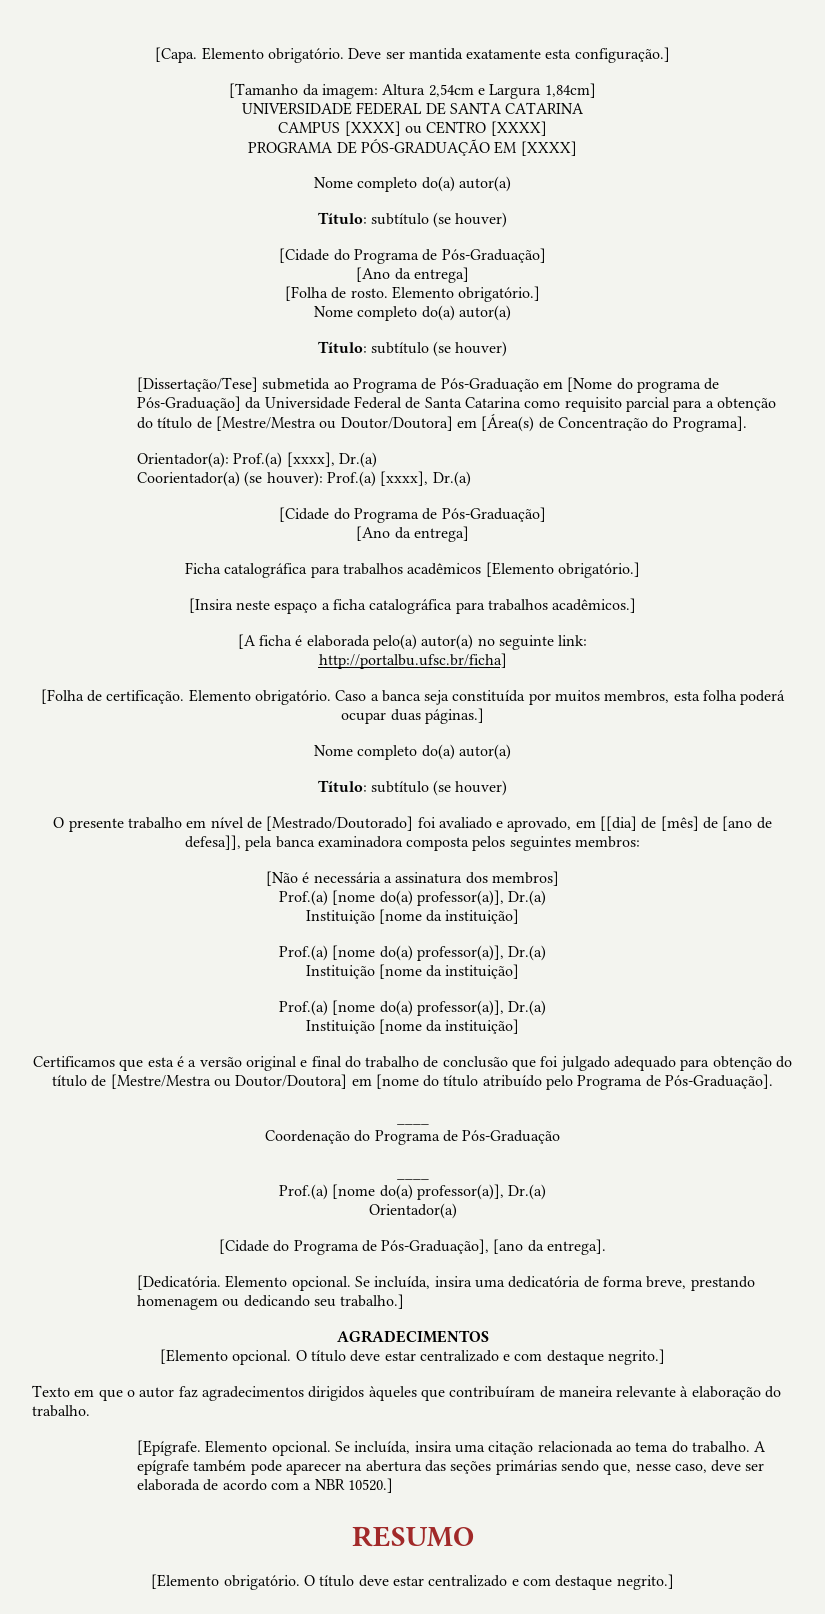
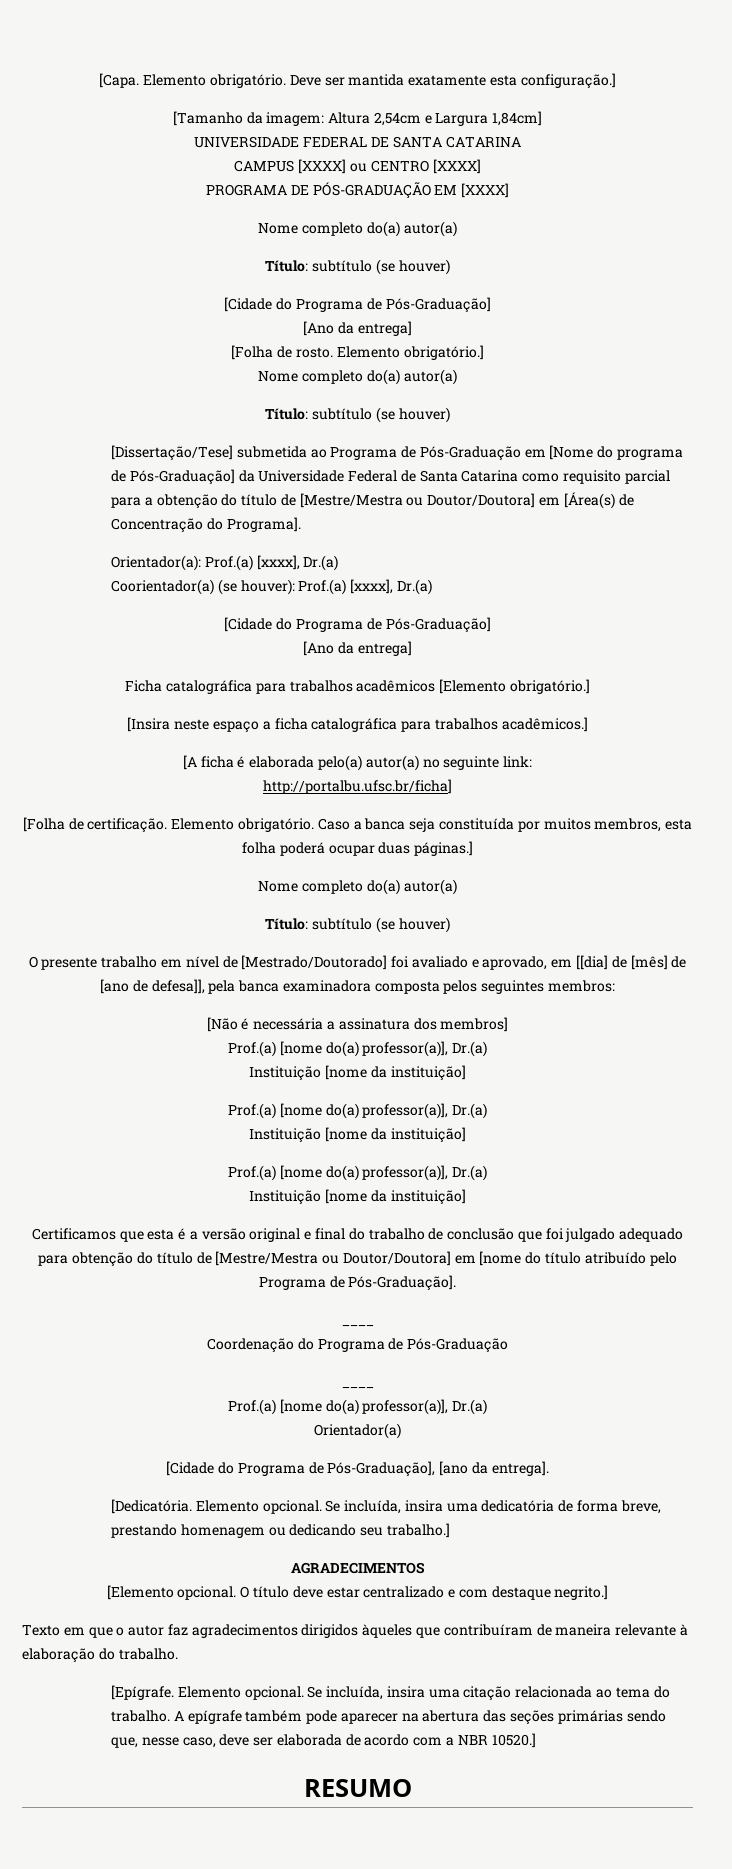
[151,1574,674,1590] // [Elemento obrigatório. O título deve estar centralizado e com destaque negrito.] -> (412, 1788) none

